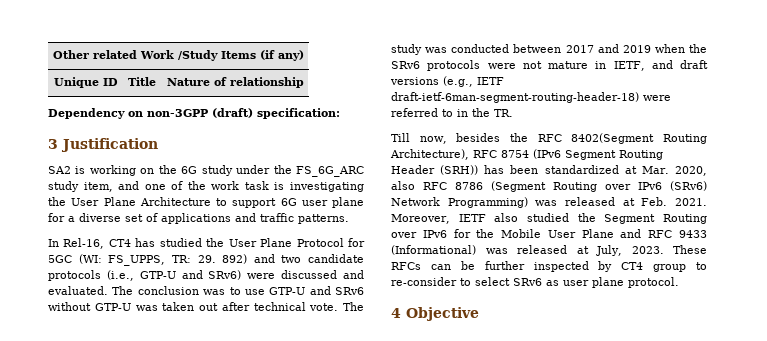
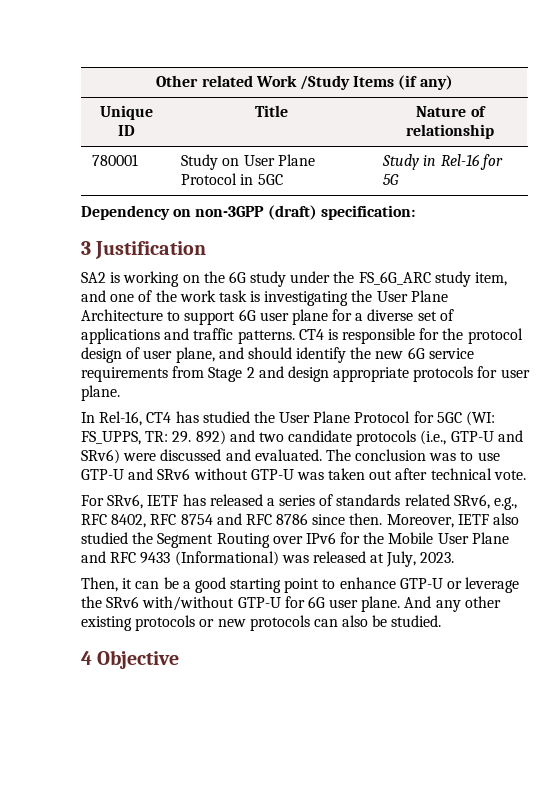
(304, 82) none -> [92,154,139,166] [181,154,315,170] [181,173,283,185] [382,154,503,170] [383,174,400,185] // 780001 | Study on User Plane Protocol in 5GC | Study in Rel-16 for 5G
(349, 219) none -> [298,328,523,344] [81,347,474,363] [81,366,530,382] [81,385,120,401] CT4 is responsible for the protocol design of user plane, and should identify the new 6G service requirements from Stage 2 and design appropriate protocols for user plane.
[343,302,364,311] [391,44,707,55] [391,60,708,71] [390,76,504,87] [391,92,671,103] [391,108,513,117] [391,133,707,144] [390,149,663,160] [391,165,707,176] [391,181,707,192] [391,197,707,208] The study was conducted between 2017 and 2019 when the SRv6 protocols were not mature in IETF, and draft versions (e.g., IETF draft-ietf-6man-segment-routing-header-18) were referred to in the TR. // Till now, besides the RFC 8402(Segment Routing Architecture), RFC 8754 (IPv6 Segment Routing Header (SRH)) has been standardized at Mar. 2020, also RFC 8786 (Segment Routing over IPv6 (SRv6) Network Programming) was released at Feb. 2021. -> [81,494,518,510] [81,513,383,528] // For SRv6, IETF has released a series of standards related SRv6, e.g., RFC 8402, RFC 8754 and RFC 8786 since then.
[673,245,707,254] [391,261,707,272] [391,277,679,288] These RFCs can be further inspected by CT4 group to re-consider to select SRv6 as user plane protocol. -> [81,577,520,593] [81,596,501,612] [81,615,442,631] // Then, it can be a good starting point to enhance GTP-U or leverage the SRv6 with/without GTP-U for 6G user plane. And any other existing protocols or new protocols can also be studied.

